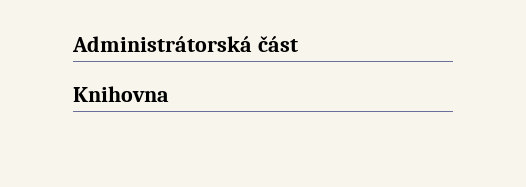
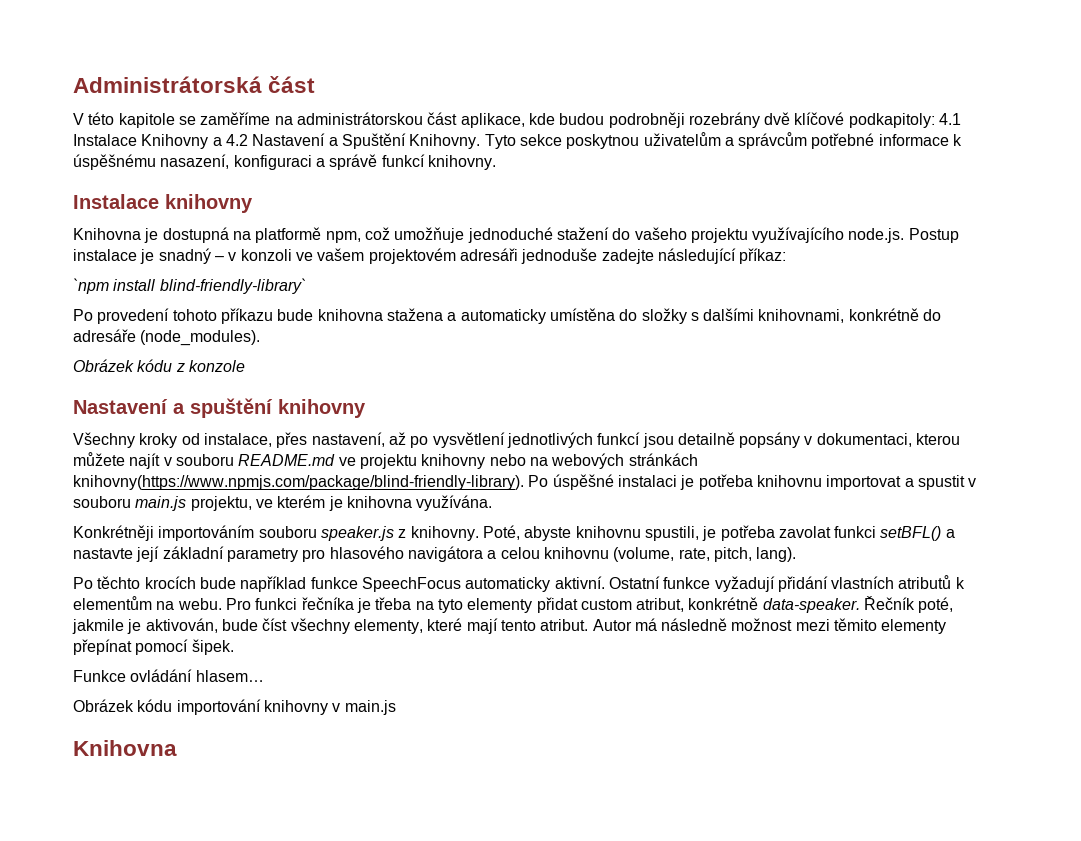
(298, 44) none -> [73,112,962,128] [73,132,963,149] [73,154,496,170] [73,194,253,213] [73,227,959,243] [73,248,787,264] [73,278,306,294] [73,308,942,324] [73,329,261,346] [73,359,245,372] [73,398,366,418] [73,432,961,448] [73,452,698,469] [73,474,977,490] [73,495,493,511] [73,525,955,541] [73,546,797,562] [73,575,965,592] [73,596,954,613] [72,618,947,634] [73,639,234,655] [73,669,264,682] [73,699,396,715] // V této kapitole se zaměříme na administrátorskou část aplikace, kde budou podrobněji rozebrány dvě klíčové podkapitoly: 4.1 Instalace Knihovny a 4.2 Nastavení a Spuštění Knihovny. Tyto sekce poskytnou uživatelům a správcům potřebné informace k úspěšnému nasazení, konfiguraci a správě funkcí knihovny. // Instalace knihovny // Knihovna je dostupná na platformě npm, což umožňuje jednoduché stažení do vašeho projektu využívajícího node.js. Postup instalace je snadný – v konzoli ve vašem projektovém adresáři jednoduše zadejte následující příkaz: // `npm install blind-friendly-library` // Po provedení tohoto příkazu bude knihovna stažena a automaticky umístěna do složky s dalšími knihovnami, konkrétně do adresáře (node_modules). // Obrázek kódu z konzole // Nastavení a spuštění knihovny // Všechny kroky od instalace, přes nastavení, až po vysvětlení jednotlivých funkcí jsou detailně popsány v dokumentaci, kterou můžete najít v souboru README.md ve projektu knihovny nebo na webových stránkách knihovny(https://www.npmjs.com/package/blind-friendly-library). Po úspěšné instalaci je potřeba knihovnu importovat a spustit v souboru main.js projektu, ve kterém je knihovna využívána. // Konkrétněji importováním souboru speaker.js z knihovny. Poté, abyste knihovnu spustili, je potřeba zavolat funkci setBFL() a nastavte její základní parametry pro hlasového navigátora a celou knihovnu (volume, rate, pitch, lang). // Po těchto krocích bude například funkce SpeechFocus automaticky aktivní. Ostatní funkce vyžadují přidání vlastních atributů k elementům na webu. Pro funkci řečníka je třeba na tyto elementy přidat custom atribut, konkrétně data-speaker. Řečník poté, jakmile je aktivován, bude číst všechny elementy, které mají tento atribut. Autor má následně možnost mezi těmito elementy přepínat pomocí šipek. // Funkce ovládání hlasem… // Obrázek kódu importování knihovny v main.js

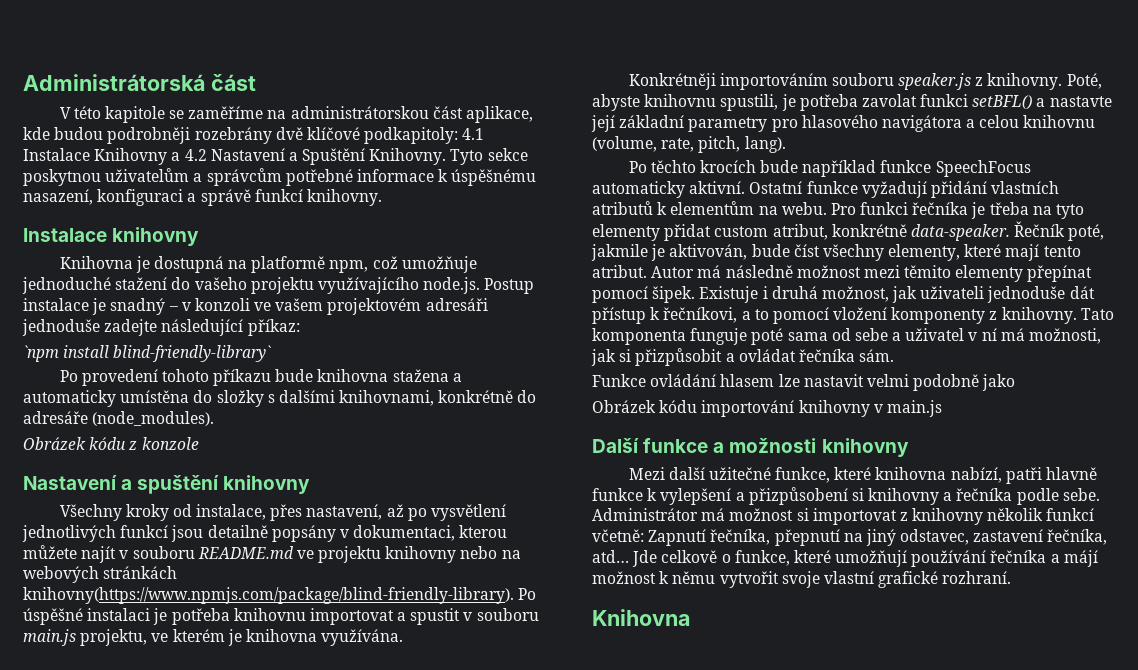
[73,669,264,682] // Funkce ovládání hlasem… -> [699,286,1095,303] [592,307,1114,324] [592,328,1102,345] [591,348,895,366] [592,374,1016,391] Existuje i druhá možnost, jak uživateli jednoduše dát přístup k řečníkovi, a to pomocí vložení komponenty z knihovny. Tato komponenta funguje poté sama od sebe a uživatel v ní má možnosti, jak si přizpůsobit a ovládat řečníka sám. // Funkce ovládání hlasem lze nastavit velmi podobně jako
(396, 707) none -> [592,438,909,457] [628,467,1097,484] [592,487,1100,505] [592,508,1095,525] [592,529,1108,546] [592,550,1098,567] [592,571,1012,588] // Další funkce a možnosti knihovny // Mezi další užitečné funkce, které knihovna nabízí, patři hlavně funkce k vylepšení a přizpůsobení si knihovny a řečníka podle sebe. Administrátor má možnost si importovat z knihovny několik funkcí včetně: Zapnutí řečníka, přepnutí na jiný odstavec, zastavení řečníka, atd… Jde celkově o funkce, které umožňují používání řečníka a májí možnost k němu vytvořit svoje vlastní grafické rozhraní.

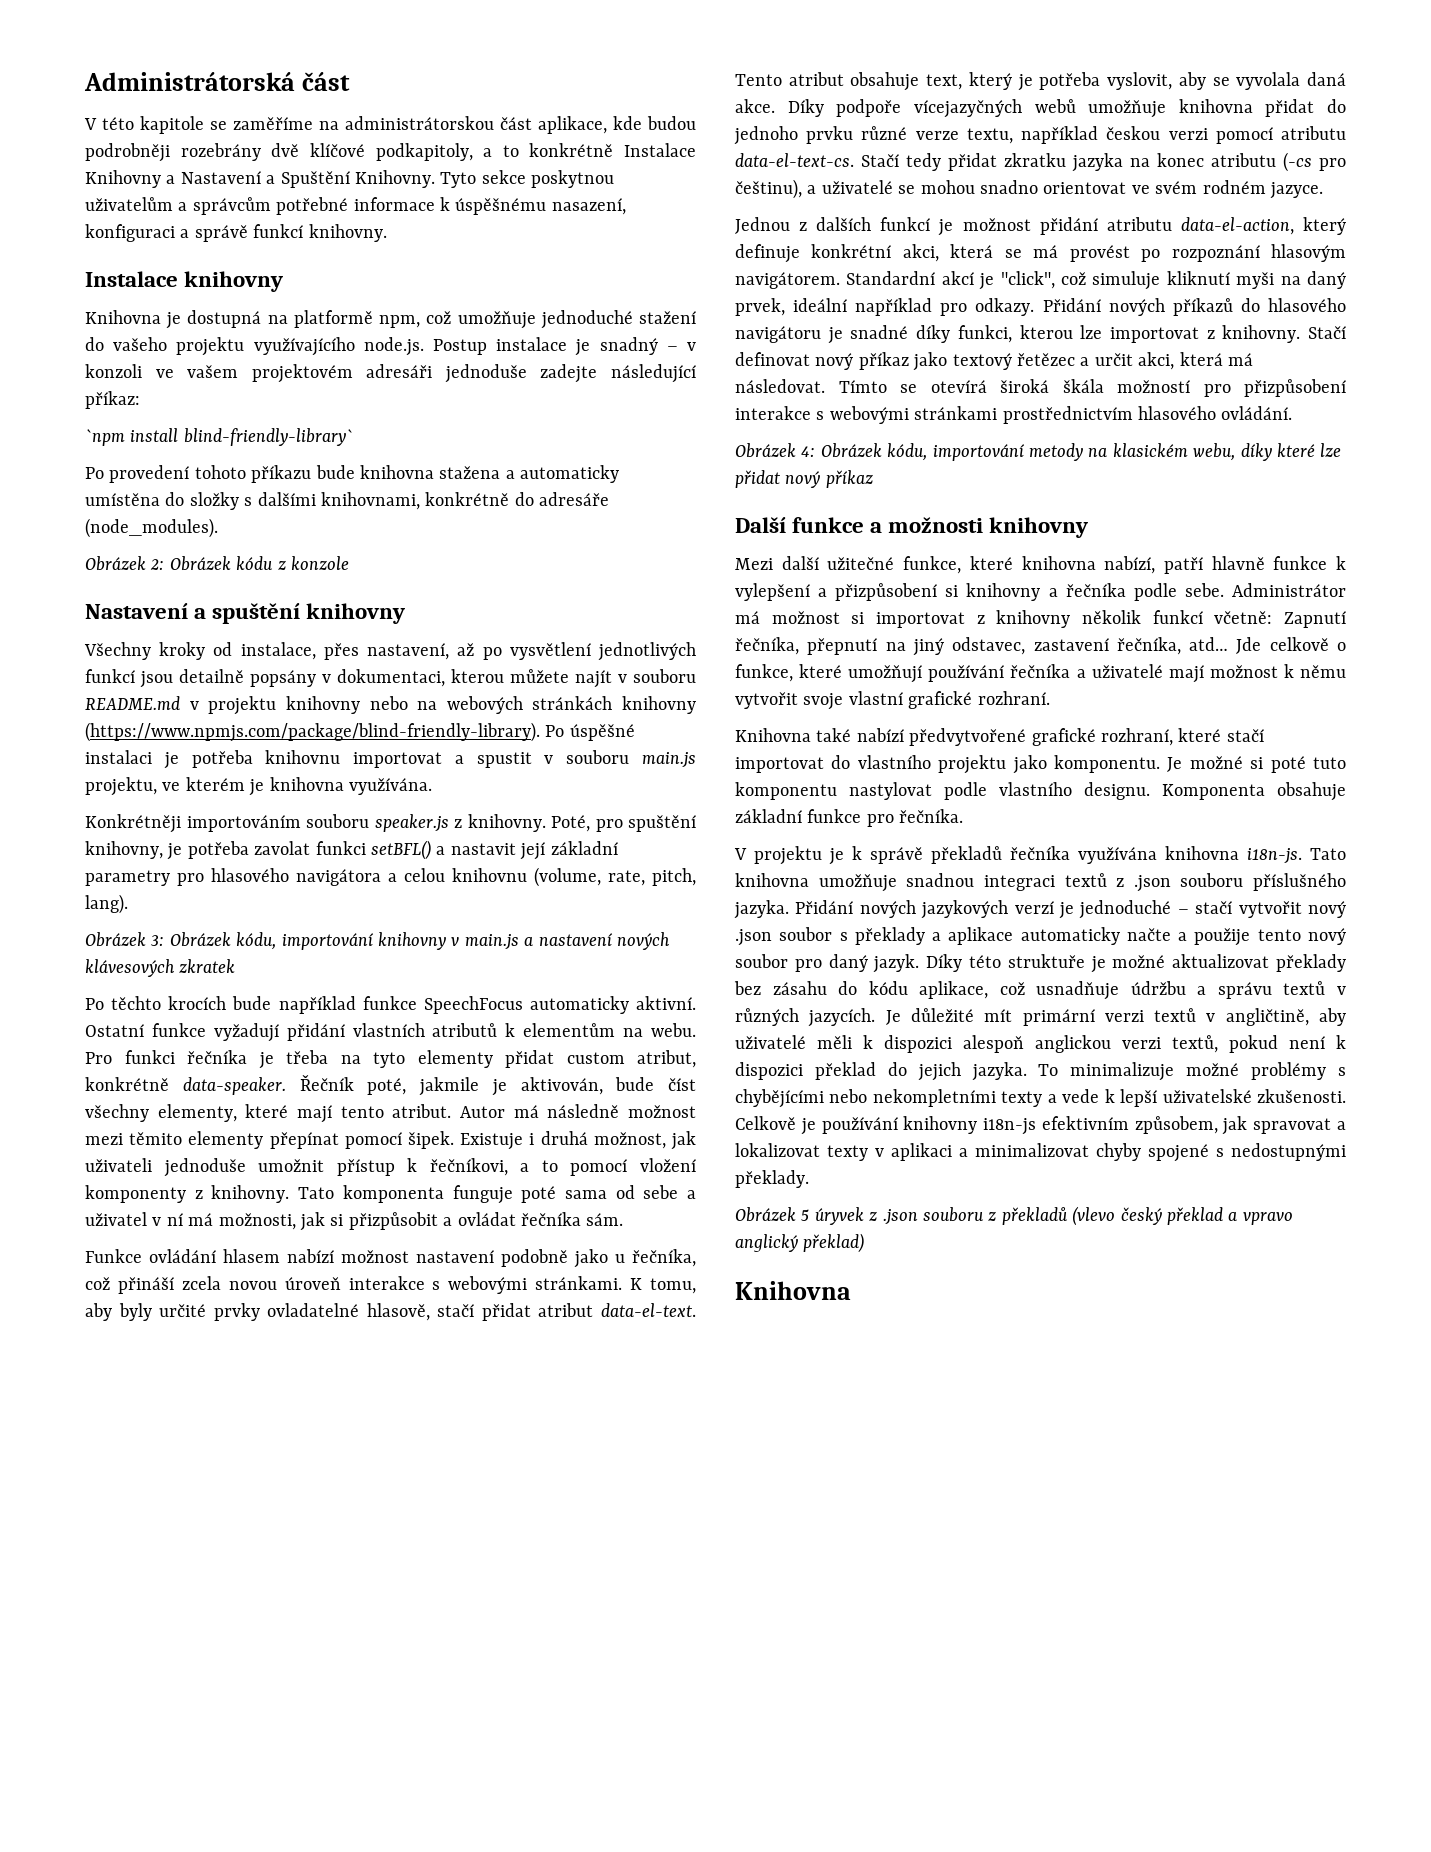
[364,127,485,144] podkapitoly: 4.1 -> [375,143,614,161] podkapitoly, a to konkrétně
[184,149,207,161] 4.2 -> (176, 179) none
(86, 443) none -> [150,556,231,571] 2: Obrázek
[296,550,314,559] ve -> [189,701,199,710] v
[23,587,514,604] knihovny(https://www.npmjs.com/package/blind-friendly-library). -> [622,696,696,714] [85,722,540,742] knihovny (https://www.npmjs.com/package/blind-friendly-library).
[592,94,779,111] abyste knihovnu spustili, -> [595,815,696,832] [85,841,163,859] pro spuštění knihovny,
[1049,96,1112,107] nastavte -> [450,843,516,855] nastavit
(786, 144) none -> [85,932,670,950] [85,959,236,977] // Obrázek 3: Obrázek kódu, importování knihovny v main.js a nastavení nových klávesových zkratek
[1069,286,1095,299] dát -> [258,1159,325,1172] umožnit
[778,374,909,387] lze nastavit velmi -> [287,1249,494,1263] nabízí možnost nastavení
[592,400,942,417] // Obrázek kódu importování knihovny v main.js -> [615,1249,696,1267] [85,1276,696,1294] [85,1303,696,1321] [735,72,1346,91] [735,99,1346,118] [734,126,1346,145] [735,152,1346,172] [735,179,1323,199] [735,217,1346,236] [735,244,1346,263] [735,271,1346,290] [735,298,1346,316] [735,325,1346,344] [735,352,1253,371] [735,379,1346,397] [735,406,1293,424] [735,443,1342,461] [735,470,873,488] u řečníka, což přináší zcela novou úroveň interakce s webovými stránkami. K tomu, aby byly určité prvky ovladatelné hlasově, stačí přidat atribut data-el-text. Tento atribut obsahuje text, který je potřeba vyslovit, aby se vyvolala daná akce. Díky podpoře vícejazyčných webů umožňuje knihovna přidat do jednoho prvku různé verze textu, například českou verzi pomocí atributu data-el-text-cs. Stačí tedy přidat zkratku jazyka na konec atributu (-cs pro češtinu), a uživatelé se mohou snadno orientovat ve svém rodném jazyce. // Jednou z dalších funkcí je možnost přidání atributu data-el-action, který definuje konkrétní akci, která se má provést po rozpoznání hlasovým navigátorem. Standardní akcí je "click", což simuluje kliknutí myši na daný prvek, ideální například pro odkazy. Přidání nových příkazů do hlasového navigátoru je snadné díky funkci, kterou lze importovat z knihovny. Stačí definovat nový příkaz jako textový řetězec a určit akci, která má následovat. Tímto se otevírá široká škála možností pro přizpůsobení interakce s webovými stránkami prostřednictvím hlasového ovládání. // Obrázek 4: Obrázek kódu, importování metody na klasickém webu, díky které lze přidat nový příkaz
[1005,467,1042,484] patři -> [1163,557,1203,574] patří
[1063,550,1098,567] májí -> [1091,664,1204,683] uživatelé mají
(1012, 577) none -> [735,728,1264,746] [735,755,1346,774] [735,782,1346,801] [735,809,964,827] [734,846,1346,865] [735,873,1346,892] [734,900,1346,919] [735,927,1346,946] [735,954,1346,973] [734,981,1346,1000] [735,1008,1346,1027] [735,1035,1346,1053] [735,1062,1346,1081] [735,1089,1346,1108] [735,1116,1346,1135] [735,1143,1346,1162] [735,1170,809,1188] [735,1206,1293,1226] [735,1233,865,1253] // Knihovna také nabízí předvytvořené grafické rozhraní, které stačí importovat do vlastního projektu jako komponentu. Je možné si poté tuto komponentu nastylovat podle vlastního designu. Komponenta obsahuje základní funkce pro řečníka. // V projektu je k správě překladů řečníka využívána knihovna i18n-js. Tato knihovna umožňuje snadnou integraci textů z .json souboru příslušného jazyka. Přidání nových jazykových verzí je jednoduché – stačí vytvořit nový .json soubor s překlady a aplikace automaticky načte a použije tento nový soubor pro daný jazyk. Díky této struktuře je možné aktualizovat překlady bez zásahu do kódu aplikace, což usnadňuje údržbu a správu textů v různých jazycích. Je důležité mít primární verzi textů v angličtině, aby uživatelé měli k dispozici alespoň anglickou verzi textů, pokud není k dispozici překlad do jejich jazyka. To minimalizuje možné problémy s chybějícími nebo nekompletními texty a vede k lepší uživatelské zkušenosti. Celkově je používání knihovny i18n-js efektivním způsobem, jak spravovat a lokalizovat texty v aplikaci a minimalizovat chyby spojené s nedostupnými překlady. // Obrázek 5 úryvek z .json souboru z překladů (vlevo český překlad a vpravo anglický překlad)

